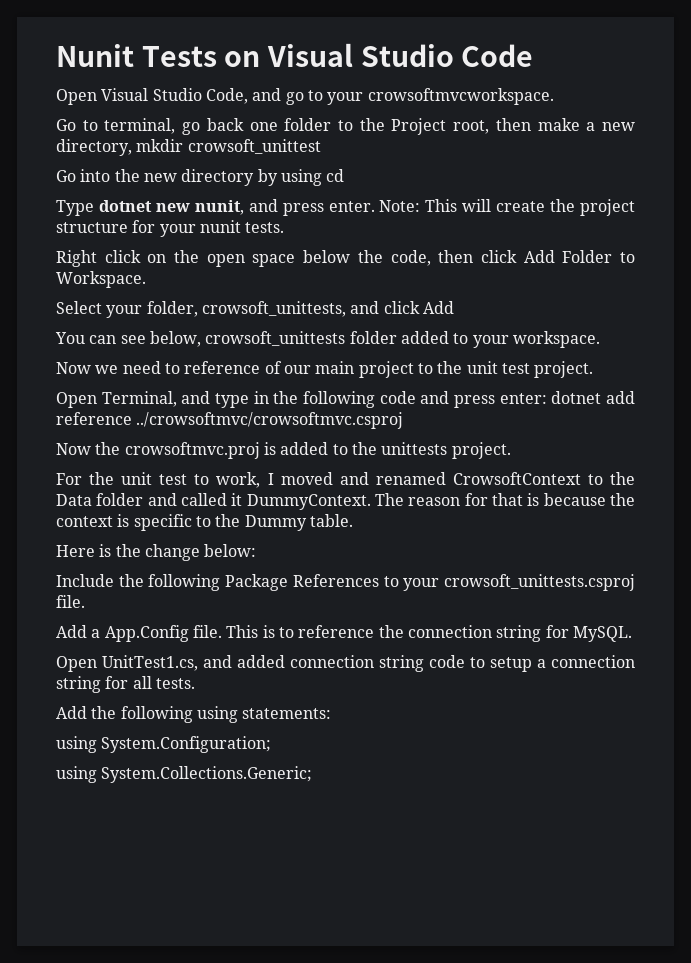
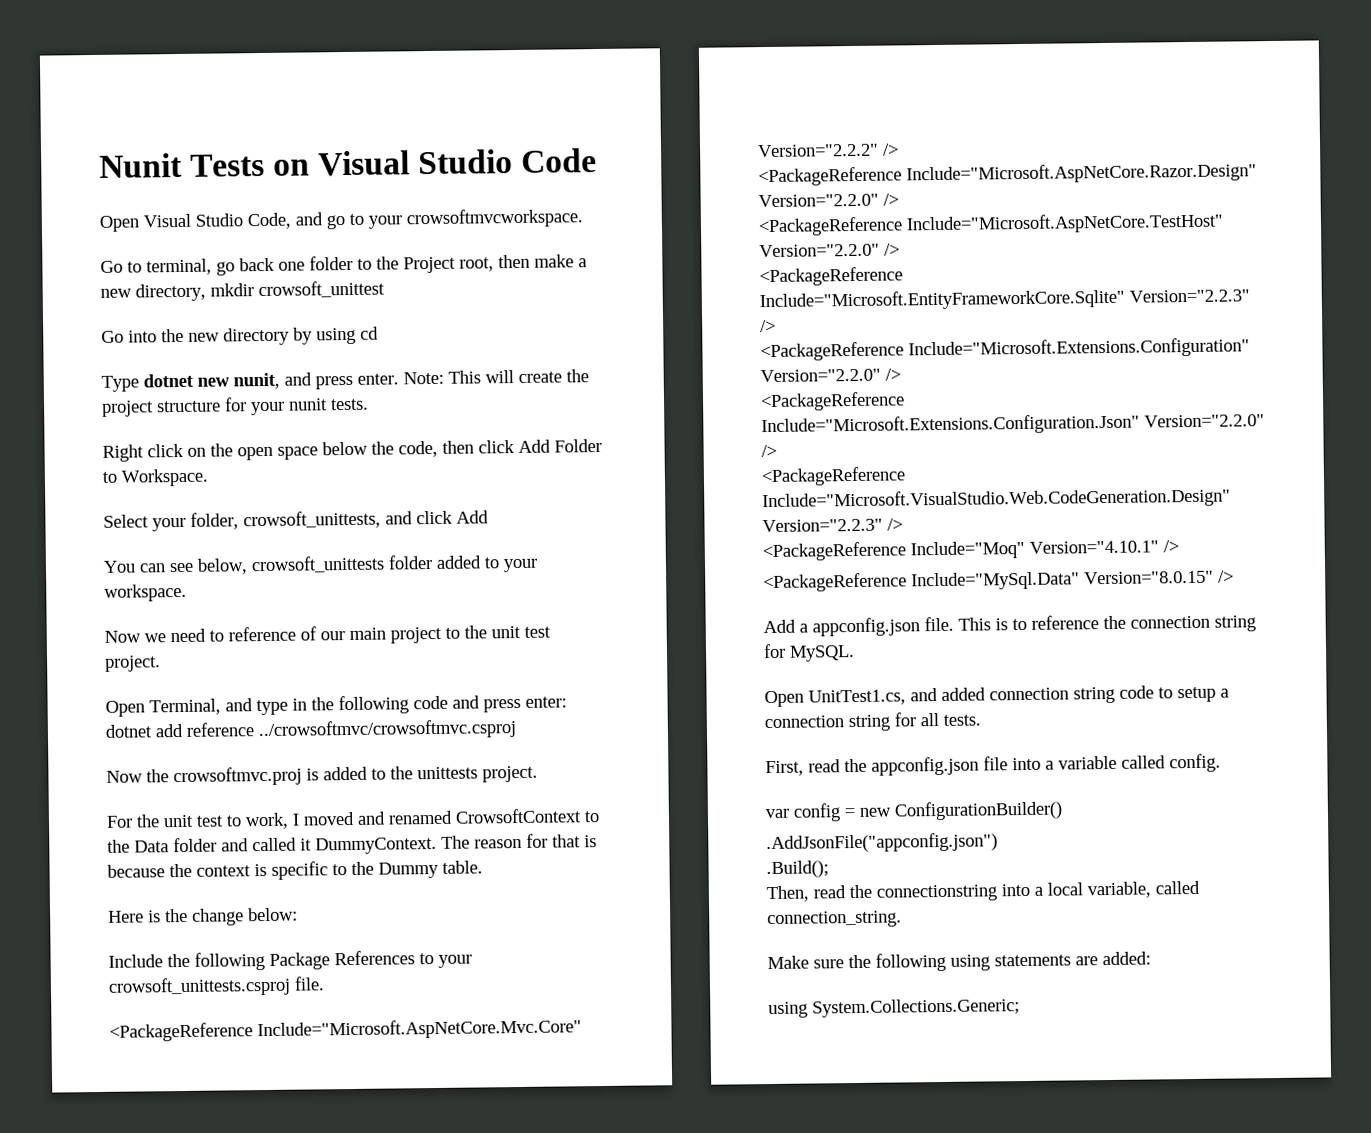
(85, 601) none -> [109,1018,582,1042] [758,143,899,158] [758,162,1257,187] [758,193,899,208] [758,212,1224,237] [759,243,900,258] [759,266,903,287] [759,288,1250,312] [760,319,776,333] [760,337,1250,362] [760,368,901,383] [760,391,905,412] [761,413,1265,437] [761,444,777,458] [761,466,906,487] [762,487,1231,512] [762,518,903,533] [762,540,1179,562] [763,570,1234,593] // <PackageReference Include="Microsoft.AspNetCore.Mvc.Core" Version="2.2.2" /> // <PackageReference Include="Microsoft.AspNetCore.Razor.Design" Version="2.2.0" /> // <PackageReference Include="Microsoft.AspNetCore.TestHost" Version="2.2.0" /> // <PackageReference Include="Microsoft.EntityFrameworkCore.Sqlite" Version="2.2.3" /> // <PackageReference Include="Microsoft.Extensions.Configuration" Version="2.2.0" /> // <PackageReference Include="Microsoft.Extensions.Configuration.Json" Version="2.2.0" /> // <PackageReference Include="Microsoft.VisualStudio.Web.CodeGeneration.Design" Version="2.2.3" /> // <PackageReference Include="Moq" Version="4.10.1" /> // <PackageReference Include="MySql.Data" Version="8.0.15" />
[104,625,189,642] App.Config -> [812,617,920,637] appconfig.json
[56,706,332,723] [56,736,272,753] Add the following using statements: // using System.Configuration; -> [765,753,1221,777] [765,800,1063,822] [766,832,998,854] [766,860,829,879] [766,880,1200,903] [767,910,902,929] [767,951,1151,972] First, read the appconfig.json file into a variable called config. // var config = new ConfigurationBuilder() // .AddJsonFile("appconfig.json") // .Build(); // Then, read the connectionstring into a local variable, called connection_string. // Make sure the following using statements are added:

